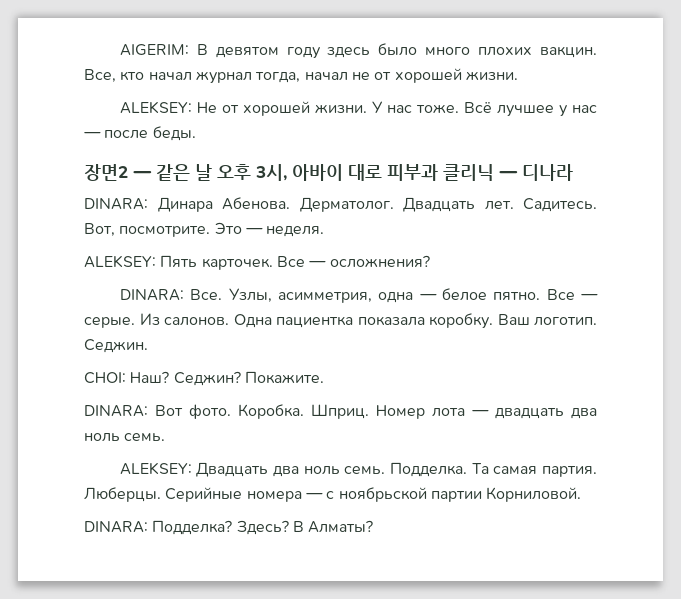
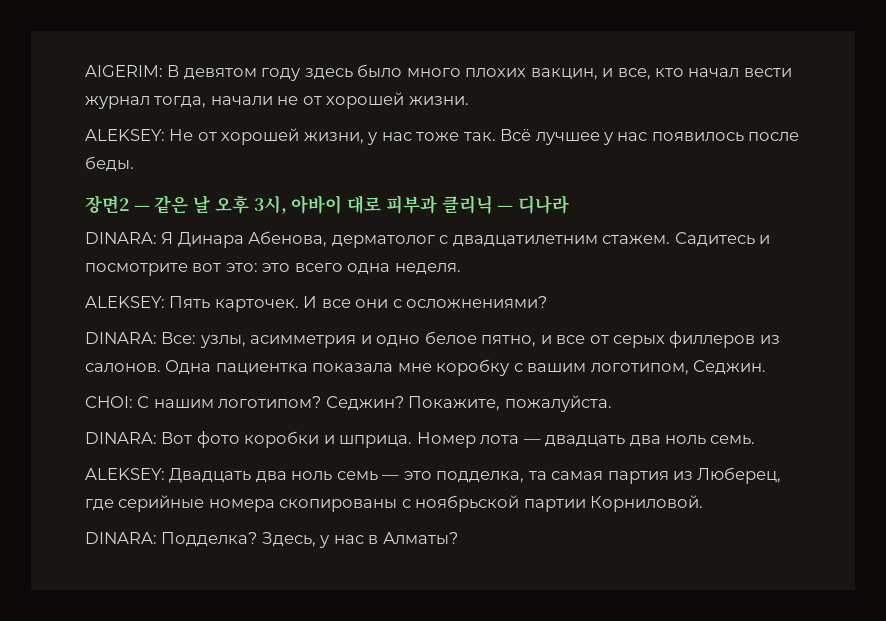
[540,46,597,58] [84,69,116,83] вакцин. Все, -> [530,68,651,80] вакцин, и все,
(192, 76) none -> [743,68,792,77] вести
[304,72,348,81] начал -> [210,96,273,105] начали
[314,101,459,114] жизни. У нас тоже. -> [303,132,496,145] жизни, у нас тоже так.
[84,132,101,138] — -> [651,132,744,142] появилось
[157,197,597,212] [84,222,325,237] [84,255,430,270] [119,288,598,303] [84,313,597,329] [84,339,148,353] [84,371,324,386] [84,404,369,419] Динара Абенова. Дерматолог. Двадцать лет. Садитесь. Вот, посмотрите. Это — неделя. // ALEKSEY: Пять карточек. Все — осложнения? // DINARA: Все. Узлы, асимметрия, одна — белое пятно. Все — серые. Из салонов. Одна пациентка показала коробку. Ваш логотип. Седжин. // CHOI: Наш? Седжин? Покажите. // DINARA: Вот фото. Коробка. Шприц. -> [161,231,771,248] [85,263,461,276] [85,296,548,312] [85,331,780,348] [85,359,767,376] [85,395,612,412] [85,431,413,448] Я Динара Абенова, дерматолог с двадцатилетним стажем. Садитесь и посмотрите вот это: это всего одна неделя. // ALEKSEY: Пять карточек. И все они с осложнениями? // DINARA: Все: узлы, асимметрия и одно белое пятно, и все от серых филлеров из салонов. Одна пациентка показала мне коробку с вашим логотипом, Седжин. // CHOI: С нашим логотипом? Седжин? Покажите, пожалуйста. // DINARA: Вот фото коробки и шприца.
[344,462,597,477] [84,487,323,502] семь. Подделка. Та самая партия. Люберцы. Серийные номера — -> [336,467,782,484] [85,495,398,512] семь — это подделка, та самая партия из Люберец, где серийные номера скопированы
[236,520,304,535] Здесь? В -> [261,532,379,548] Здесь, у нас в

